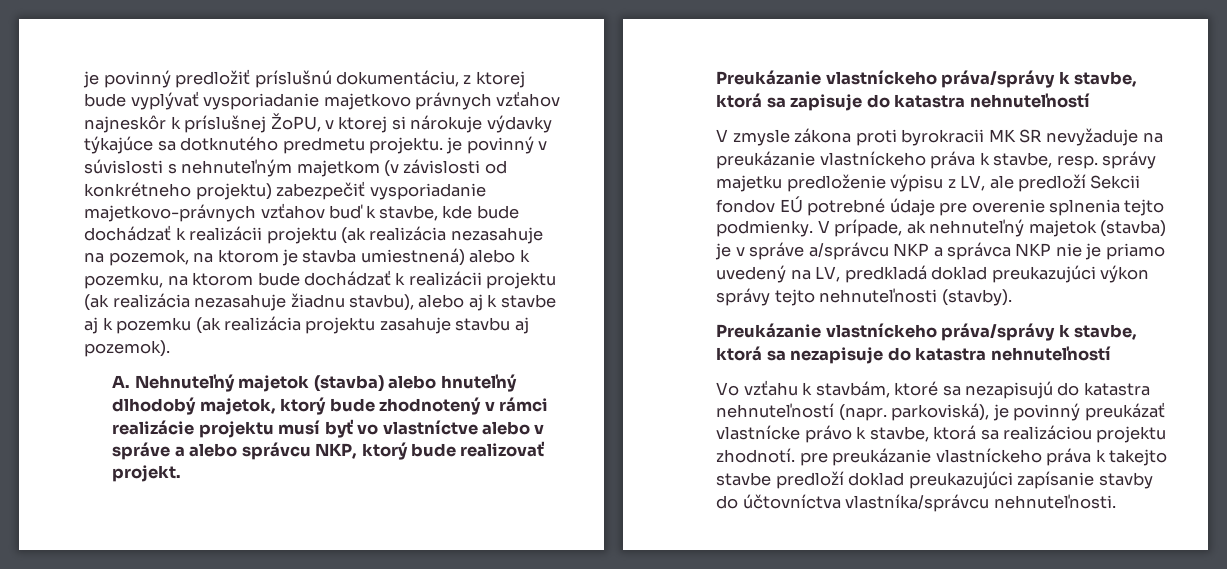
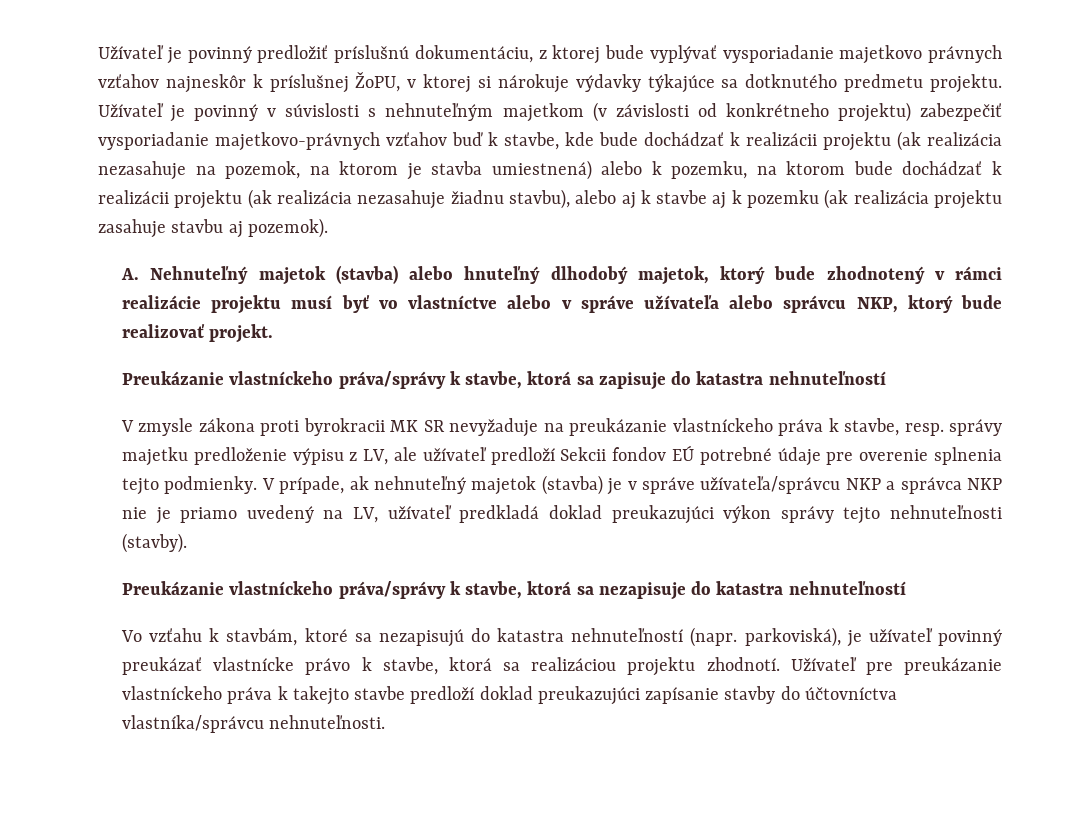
(83, 79) none -> [98,45,165,59] Užívateľ
(443, 145) none -> [98,103,165,117] Užívateľ
[174,446,185,457] a -> [643,295,719,309] užívateľa
(1014, 182) none -> [422,447,487,461] užívateľ
[808,242,889,260] a/správcu -> [700,476,841,494] užívateľa/správcu
(841, 274) none -> [387,505,452,519] užívateľ
(1009, 412) none -> [868,628,933,642] užívateľ
(796, 455) none -> [790,657,857,671] Užívateľ

